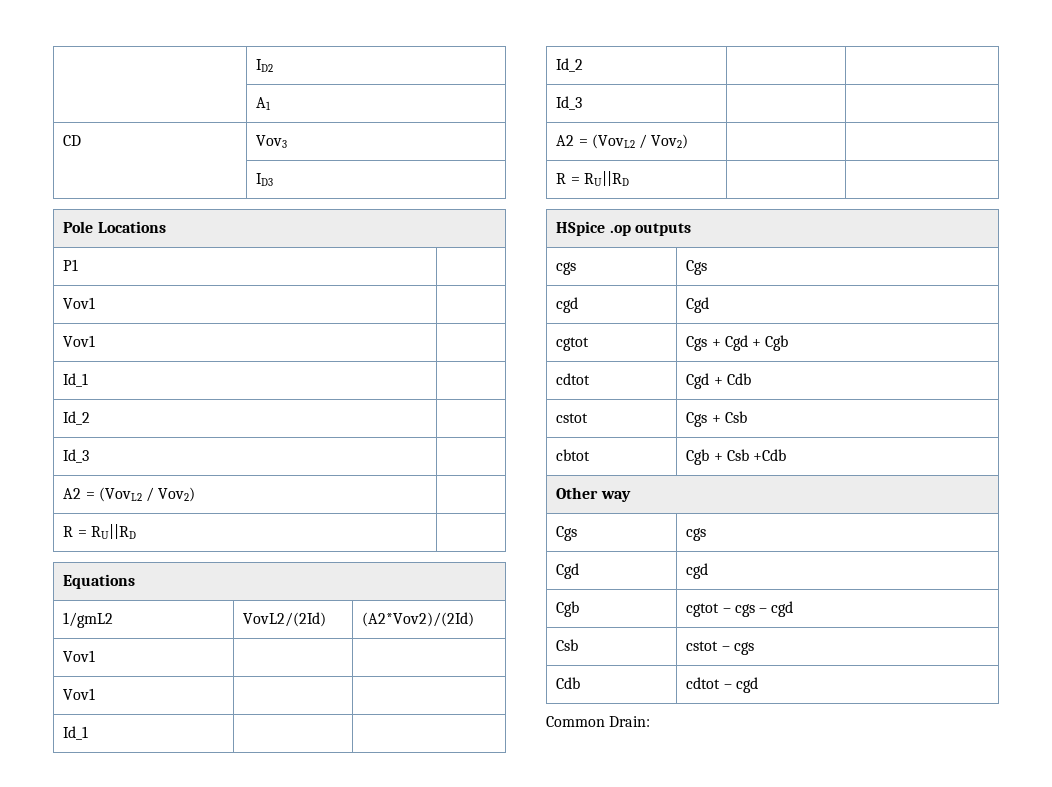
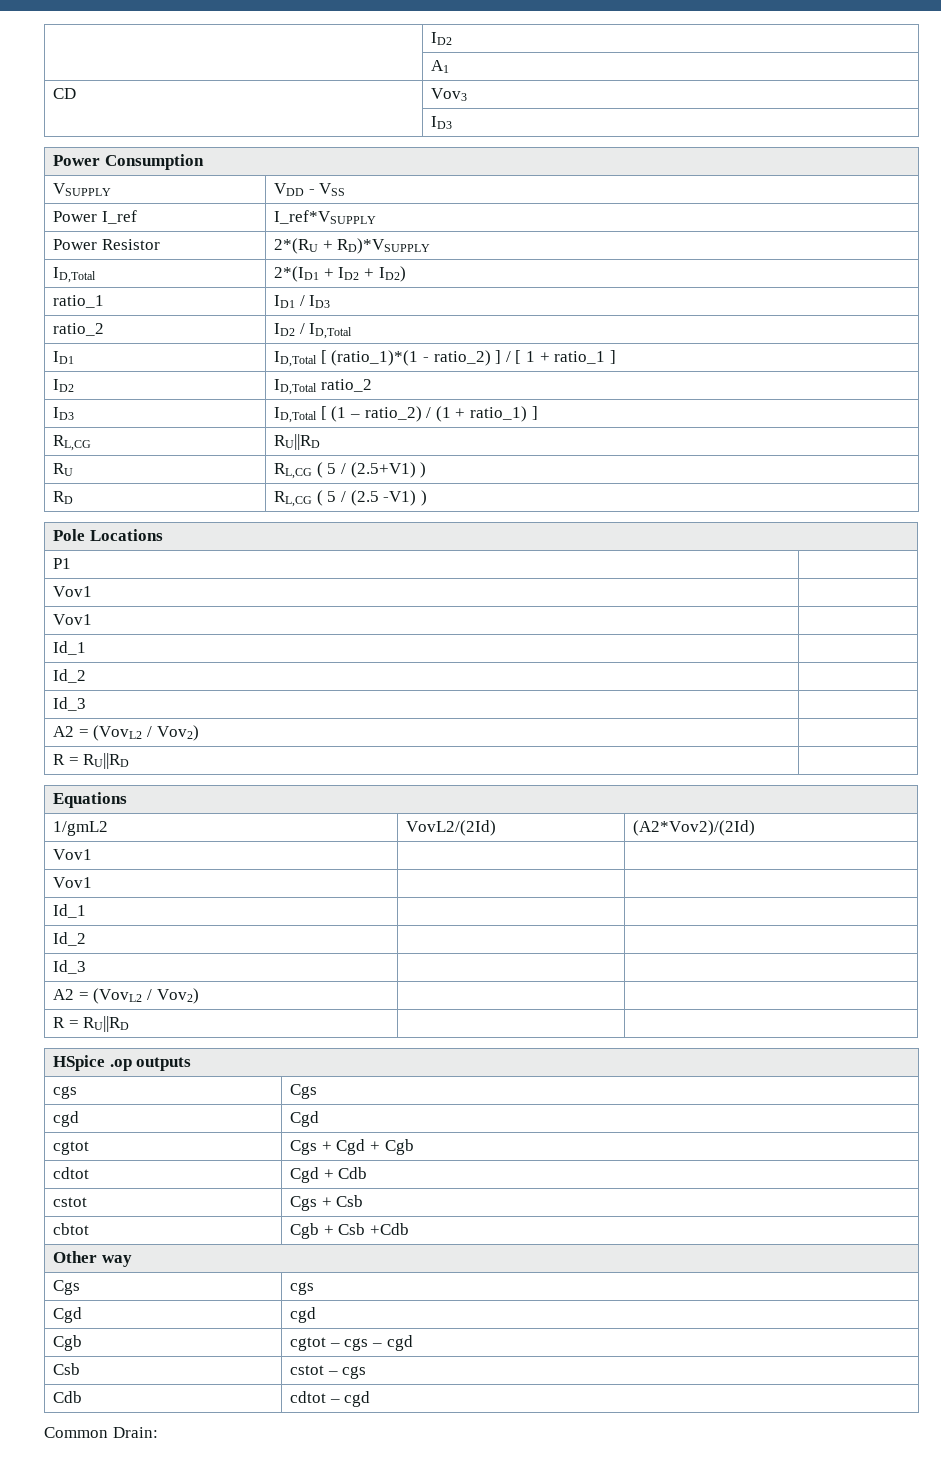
(274, 179) none -> [53,154,204,170] [53,183,112,196] [274,183,346,196] [53,210,137,224] [274,210,377,224] [53,239,160,250] [274,238,431,254] [53,267,97,283] [274,266,406,282] [53,295,105,308] [274,295,331,308] [53,323,105,336] [274,323,353,339] [53,351,75,364] [274,350,616,367] [53,379,75,392] [274,379,372,395] [53,407,75,420] [274,406,538,423] [53,435,92,451] [274,434,321,450] [53,463,74,476] [274,462,427,479] [53,491,74,504] [274,490,427,507] // Power Consumption // VSUPPLY | VDD - VSS // Power I_ref | I_ref*VSUPPLY // Power Resistor | 2*(RU + RD)*VSUPPLY // ID,Total | 2*(ID1 + ID2 + ID2) // ratio_1 | ID1 / ID3 // ratio_2 | ID2 / ID,Total // ID1 | ID,Total [ (ratio_1)*(1 - ratio_2) ] / [ 1 + ratio_1 ] // ID2 | ID,Total ratio_2 // ID3 | ID,Total [ (1 – ratio_2) / (1 + ratio_1) ] // RL,CG | RU||RD // RU | RL,CG ( 5 / (2.5+V1) ) // RD | RL,CG ( 5 / (2.5 -V1) )

